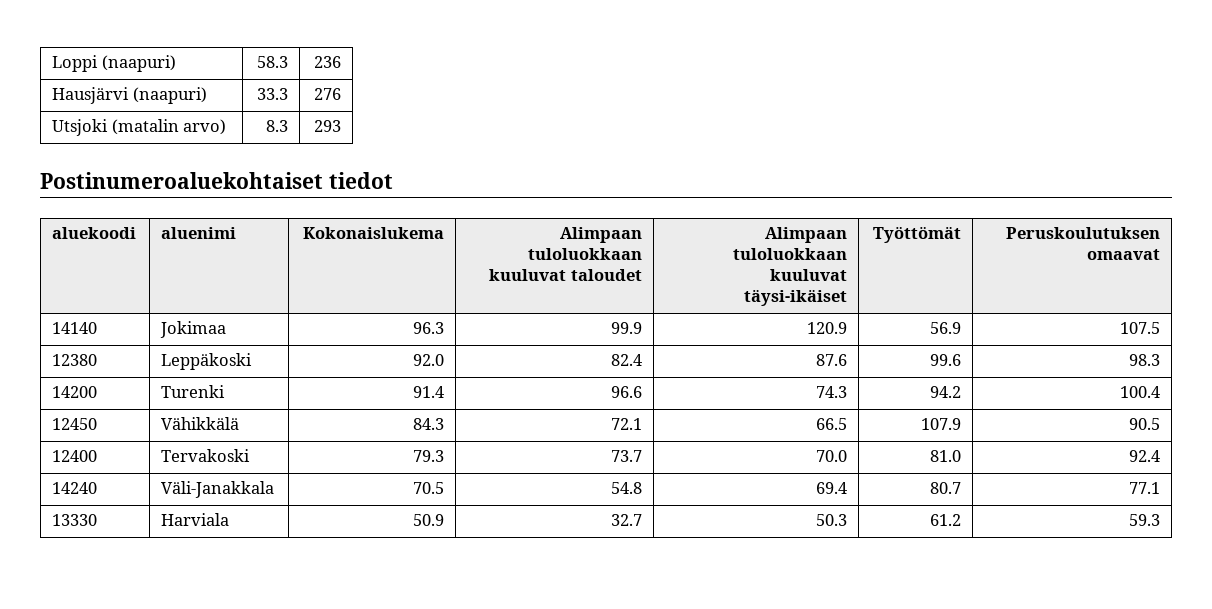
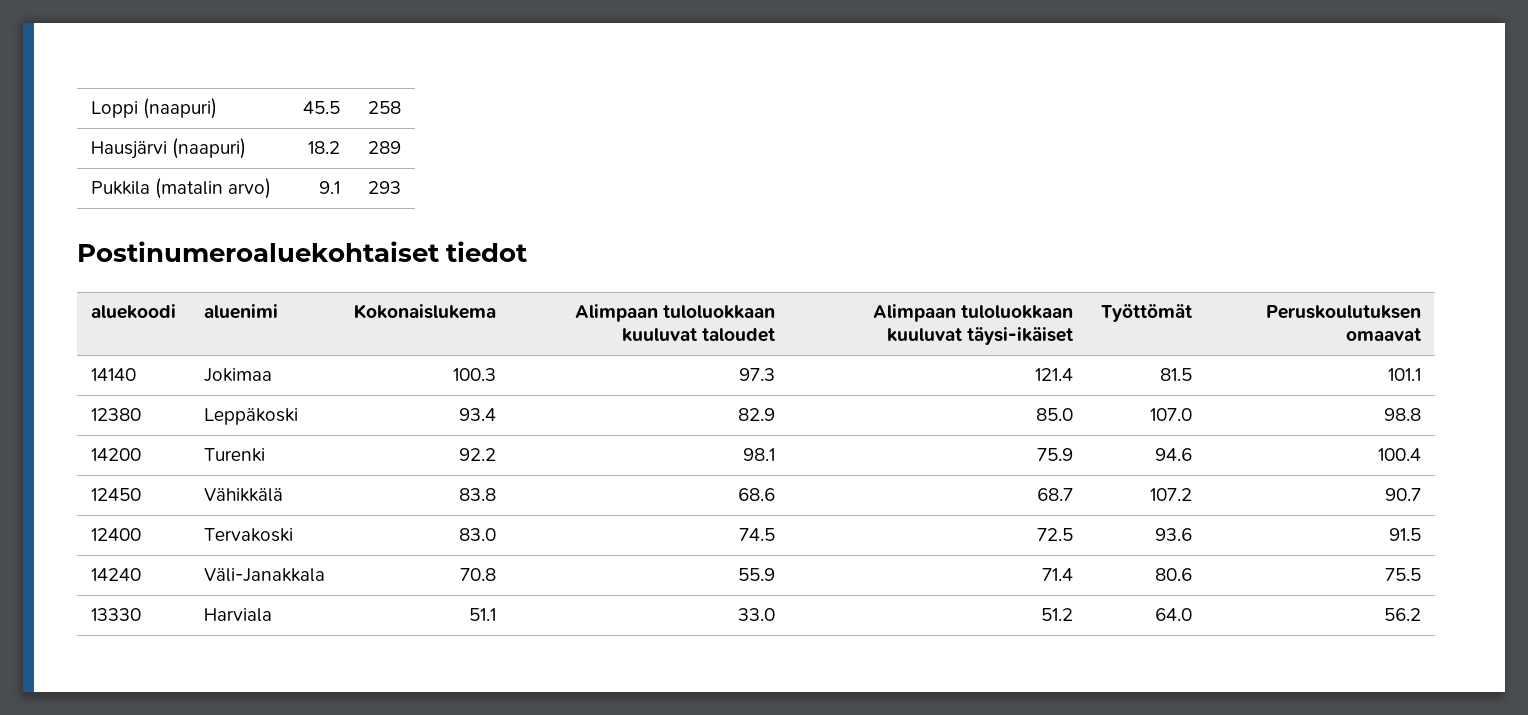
[256,56,288,68] [313,56,341,68] 58.3 | 236 -> [303,101,341,114] [368,101,402,114] 45.5 | 258
[256,88,288,100] [313,88,341,100] [52,119,109,136] 33.3 | 276 // Utsjoki -> [308,141,341,154] [368,141,402,154] [90,181,150,195] 18.2 | 289 // Pukkila
[265,120,288,132] 8.3 -> [319,181,341,194] 9.1
[412,322,444,334] [610,322,642,334] [806,322,847,334] [929,322,961,334] [1119,322,1160,334] [52,354,98,366] [161,353,253,370] [412,354,444,366] [610,354,642,366] [815,354,847,366] [929,354,961,366] [1128,354,1160,366] [52,386,98,398] [161,385,226,398] [412,386,444,398] [610,386,642,398] [815,386,847,398] [929,386,961,398] [1119,386,1160,398] [52,418,98,430] [161,417,240,430] [412,418,444,430] [610,418,642,430] [815,418,847,430] [920,418,961,430] [1128,418,1160,430] [52,450,98,462] [161,449,251,462] [412,450,444,462] [610,450,642,462] [815,450,847,462] [929,450,961,462] [1128,450,1160,462] [52,482,98,494] [161,481,275,498] [412,482,444,494] [610,482,642,494] [815,482,847,494] [929,482,961,494] [1128,482,1160,494] [52,514,98,526] [161,513,230,526] [412,514,444,526] [610,514,642,526] [815,514,847,526] [929,514,961,526] [1128,514,1160,526] 96.3 | 99.9 | 120.9 | 56.9 | 107.5 // 12380 | Leppäkoski | 92.0 | 82.4 | 87.6 | 99.6 | 98.3 // 14200 | Turenki | 91.4 | 96.6 | 74.3 | 94.2 | 100.4 // 12450 | Vähikkälä | 84.3 | 72.1 | 66.5 | 107.9 | 90.5 // 12400 | Tervakoski | 79.3 | 73.7 | 70.0 | 81.0 | 92.4 // 14240 | Väli-Janakkala | 70.5 | 54.8 | 69.4 | 80.7 | 77.1 // 13330 | Harviala | 50.9 | 32.7 | 50.3 | 61.2 | 59.3 -> [453,368,497,381] [739,368,776,381] [1035,368,1074,381] [1160,368,1193,381] [1388,368,1422,381] [90,408,141,421] [203,408,298,425] [459,408,497,421] [738,408,776,421] [1036,408,1074,421] [1150,408,1193,421] [1384,408,1422,421] [90,448,141,461] [203,448,265,462] [459,448,497,461] [743,448,776,461] [1037,448,1074,461] [1155,448,1193,461] [1378,448,1422,461] [90,488,141,501] [203,488,283,502] [459,488,497,501] [738,488,776,501] [1037,488,1074,501] [1150,488,1193,501] [1385,488,1422,501] [90,528,141,541] [203,528,293,542] [459,528,497,541] [739,528,776,541] [1037,528,1074,541] [1155,528,1193,541] [1389,528,1422,541] [90,568,141,581] [203,568,325,582] [460,568,497,581] [738,568,776,581] [1042,568,1074,581] [1155,568,1193,581] [1385,568,1422,581] [90,608,141,621] [203,608,272,622] [469,608,497,621] [738,608,776,621] [1041,608,1074,621] [1155,608,1193,621] [1384,608,1422,621] 100.3 | 97.3 | 121.4 | 81.5 | 101.1 // 12380 | Leppäkoski | 93.4 | 82.9 | 85.0 | 107.0 | 98.8 // 14200 | Turenki | 92.2 | 98.1 | 75.9 | 94.6 | 100.4 // 12450 | Vähikkälä | 83.8 | 68.6 | 68.7 | 107.2 | 90.7 // 12400 | Tervakoski | 83.0 | 74.5 | 72.5 | 93.6 | 91.5 // 14240 | Väli-Janakkala | 70.8 | 55.9 | 71.4 | 80.6 | 75.5 // 13330 | Harviala | 51.1 | 33.0 | 51.2 | 64.0 | 56.2

